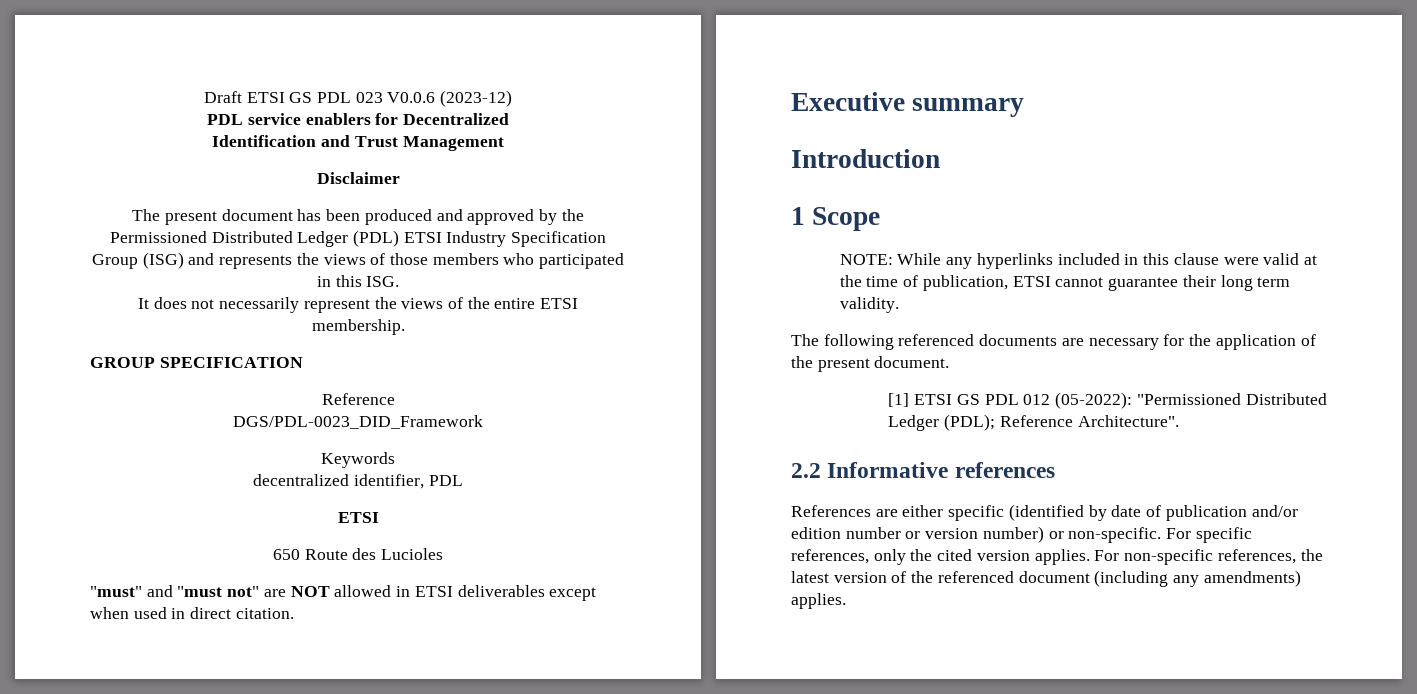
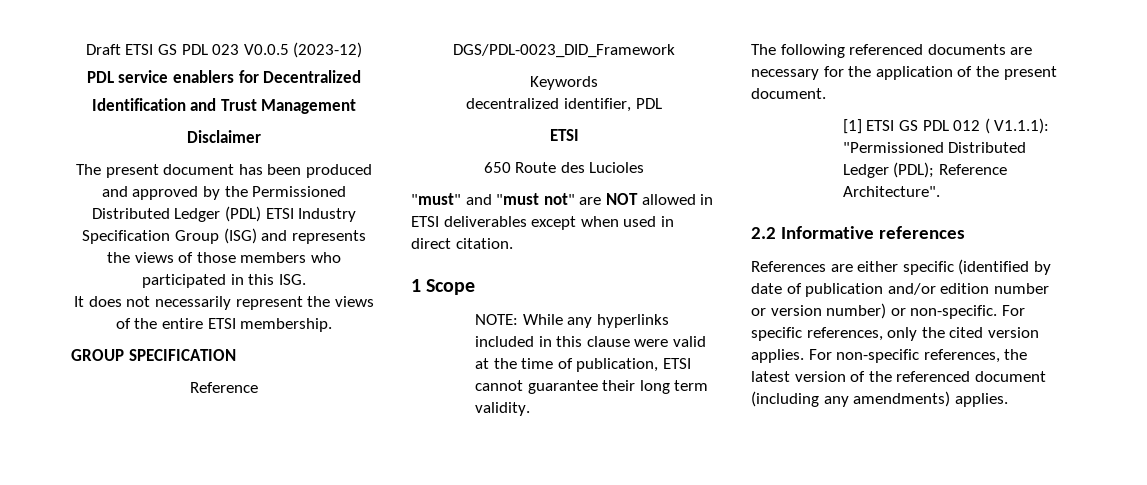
[387,92,436,103] V0.0.6 -> [243,44,289,55] V0.0.5
[791,92,1025,117] [791,149,940,168] // Executive summary // Introduction -> (513, 243) none
[1055,392,1133,409] (05-2022): -> [984,118,1050,134] ( V1.1.1):

